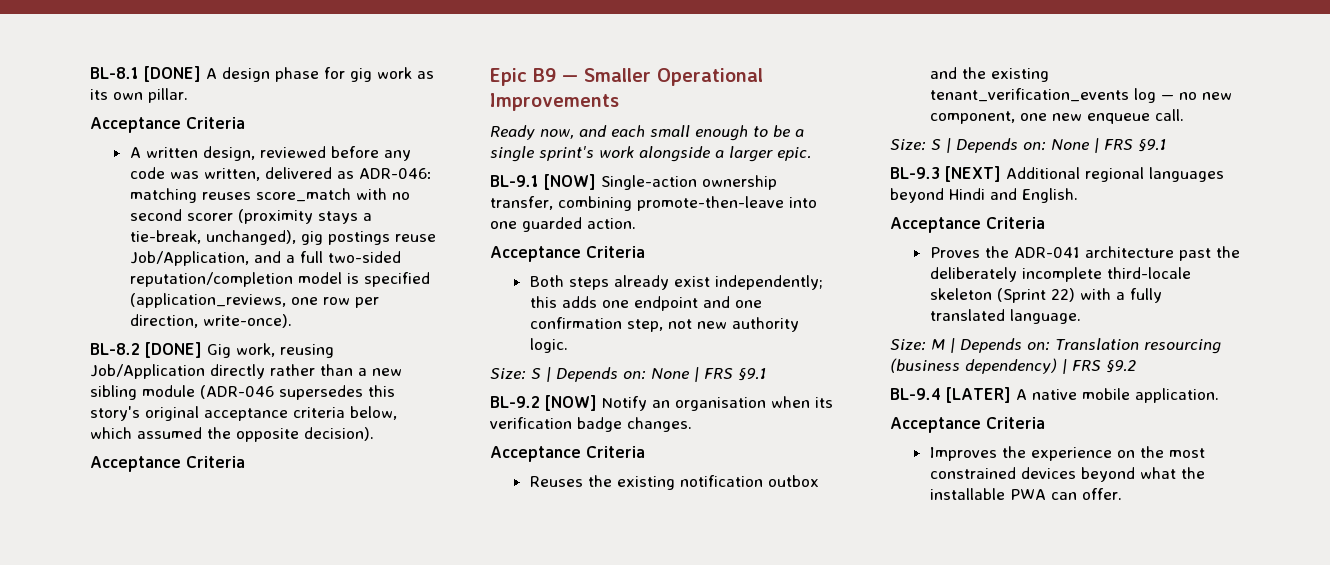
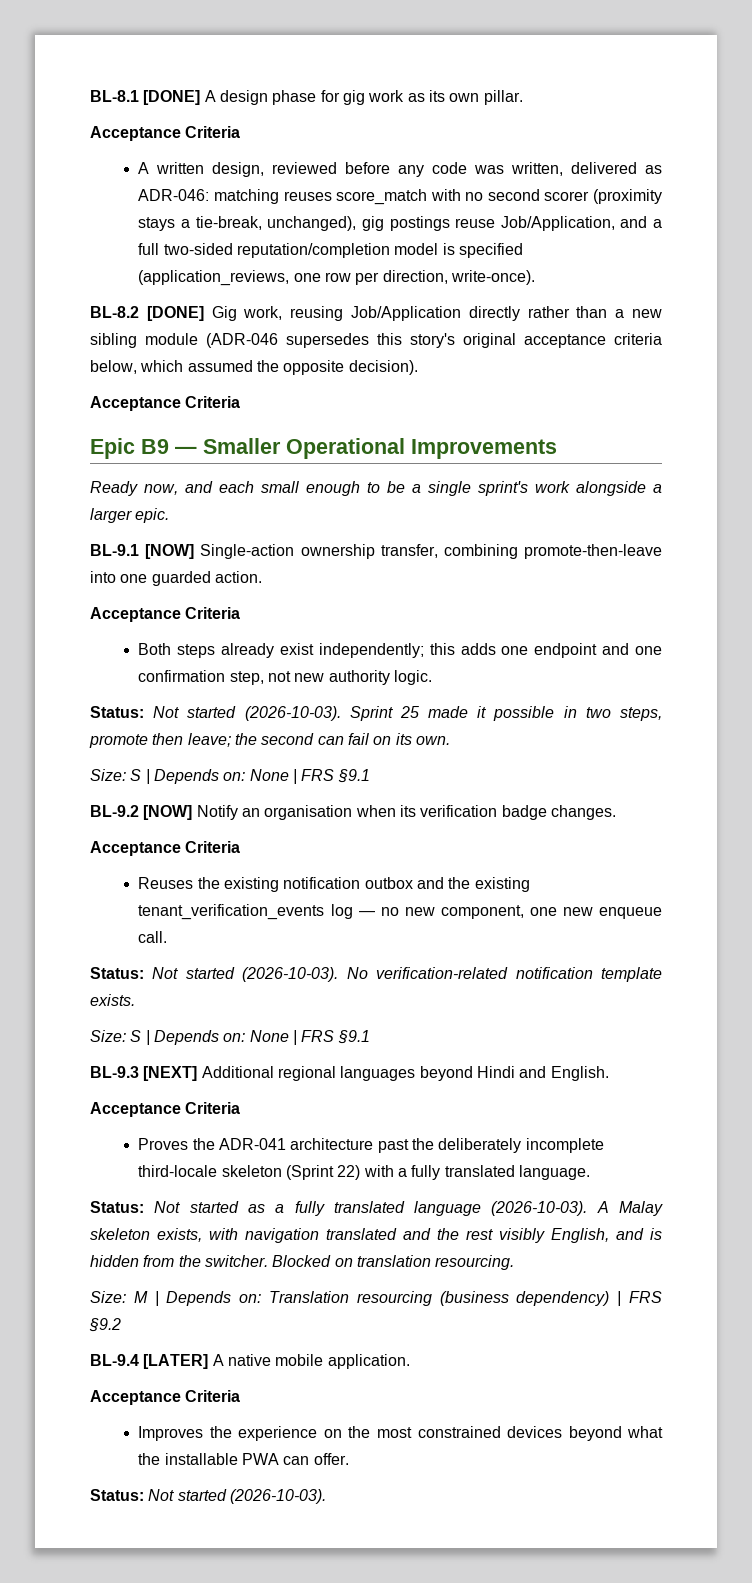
(568, 345) none -> [90,706,662,721] [89,733,450,748] // Status: Not started (2026-10-03). Sprint 25 made it possible in two steps, promote then leave; the second can fail on its own.
(1184, 115) none -> [90,967,662,982] [90,994,135,1006] // Status: Not started (2026-10-03). No verification-related notification template exists.
(1081, 316) none -> [90,1201,663,1216] [90,1228,662,1243] [90,1255,515,1270] // Status: Not started as a fully translated language (2026-10-03). A Malay skeleton exists, with navigation translated and the rest visibly English, and is hidden from the switcher. Blocked on translation resourcing.
(1122, 494) none -> [90,1489,326,1504] // Status: Not started (2026-10-03).

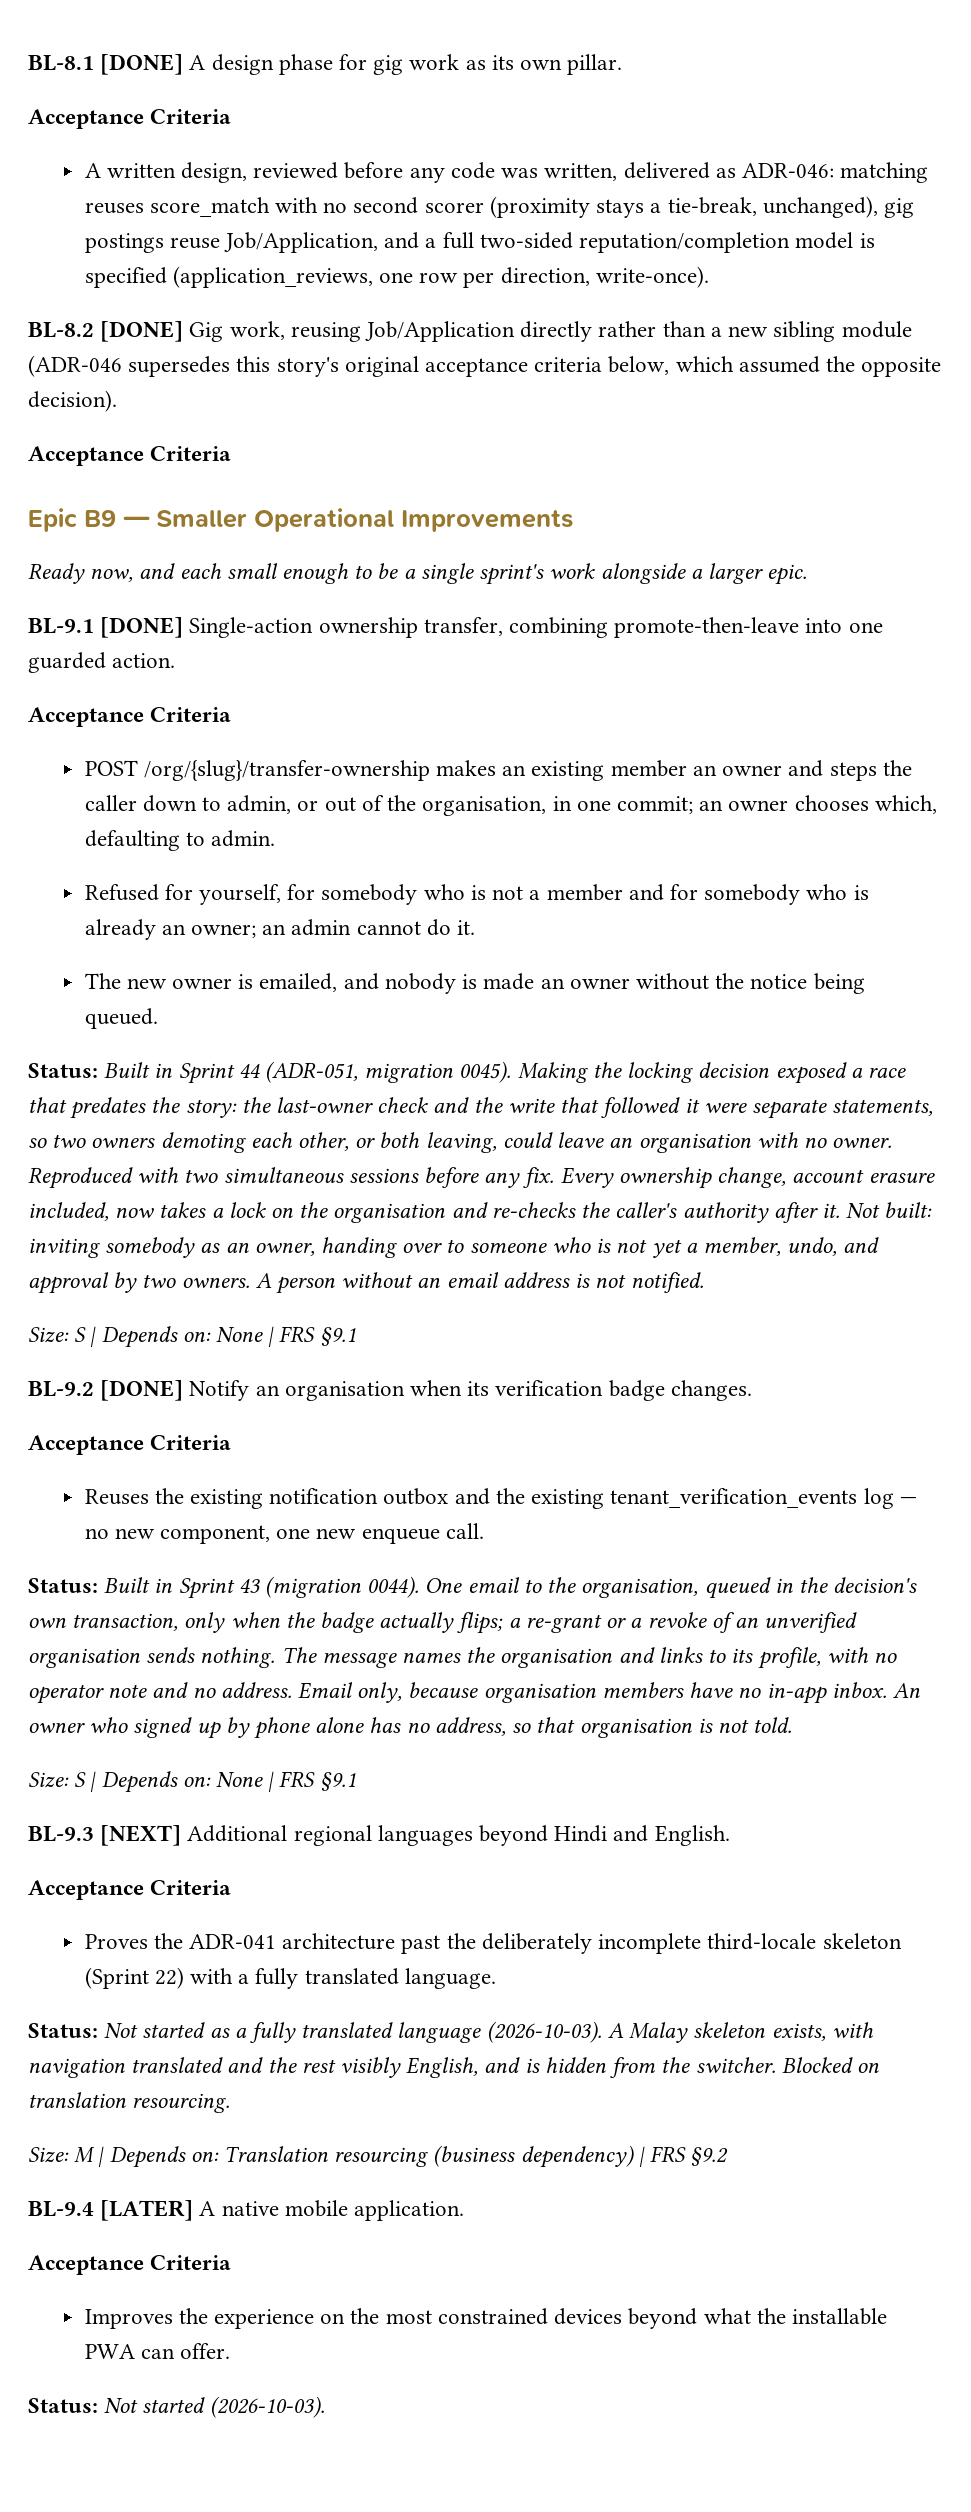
[145,544,195,559] [NOW] -> [100,617,184,638] [DONE]
[138,643,663,658] [138,670,433,685] [90,706,662,721] [89,733,450,748] Both steps already exist independently; this adds one endpoint and one confirmation step, not new authority logic. // Status: Not started (2026-10-03). Sprint 25 made it possible in two steps, promote then leave; the second can fail on its own. -> [84,760,912,781] [84,795,937,816] [84,830,276,851] [84,884,869,905] [84,919,476,940] [84,973,865,994] [84,1008,158,1029] [28,1061,906,1084] [28,1097,934,1119] [28,1132,893,1153] [28,1167,935,1189] [28,1202,933,1223] [28,1237,880,1258] [28,1272,704,1294] POST /org/{slug}/transfer-ownership makes an existing member an owner and steps the caller down to admin, or out of the organisation, in one commit; an owner chooses which, defaulting to admin. // Refused for yourself, for somebody who is not a member and for somebody who is already an owner; an admin cannot do it. // The new owner is emailed, and nobody is made an owner without the notice being queued. // Status: Built in Sprint 44 (ADR-051, migration 0045). Making the locking decision exposed a race that predates the story: the last-owner check and the write that followed it were separate statements, so two owners demoting each other, or both leaving, could leave an organisation with no owner. Reproduced with two simultaneous sessions before any fix. Every ownership change, account erasure included, now takes a lock on the organisation and re-checks the caller's authority after it. Not built: inviting somebody as an owner, handing over to someone who is not yet a member, undo, and approval by two owners. A person without an email address is not notified.
[143,805,193,820] [NOW] -> [100,1380,184,1401] [DONE]
[152,967,662,982] [90,994,135,1006] Not started (2026-10-03). No verification-related notification template exists. -> [104,1576,918,1599] [28,1612,858,1634] [28,1647,897,1669] [28,1682,920,1704] [28,1717,793,1739] Built in Sprint 43 (migration 0044). One email to the organisation, queued in the decision's own transaction, only when the badge actually flips; a re-grant or a revoke of an unverified organisation sends nothing. The message names the organisation and links to its profile, with no operator note and no address. Email only, because organisation members have no in-app inbox. An owner who signed up by phone alone has no address, so that organisation is not told.

